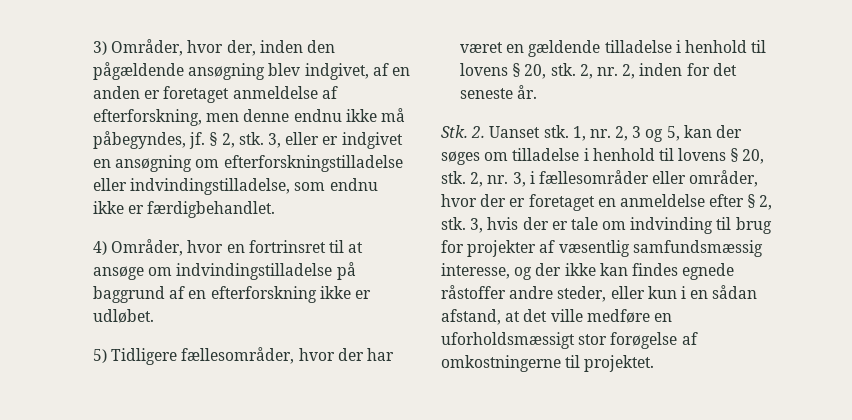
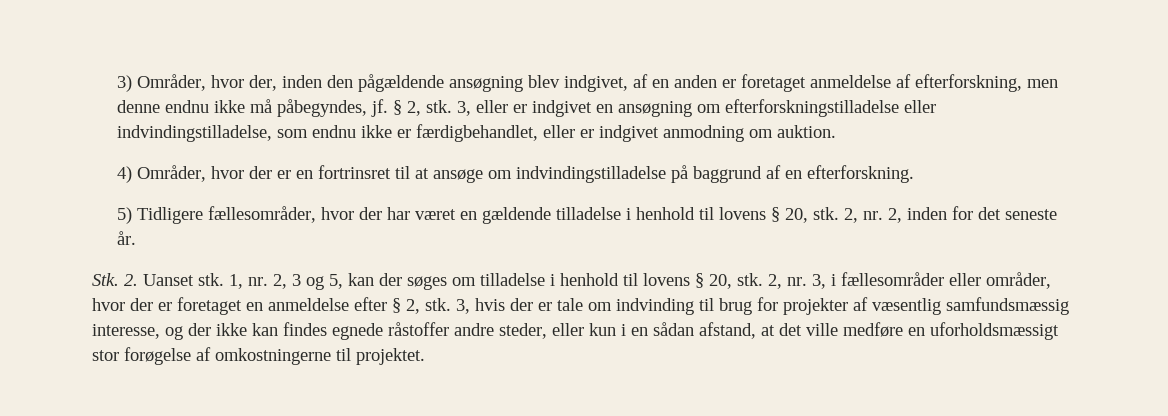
[147,201,276,218] færdigbehandlet. -> [416,124,837,142] færdigbehandlet, eller er indgivet anmodning om auktion.
(224, 246) none -> [249,166,292,179] der er
[210,286,372,303] [93,309,155,323] efterforskning ikke er udløbet. -> [807,165,915,183] efterforskning.

